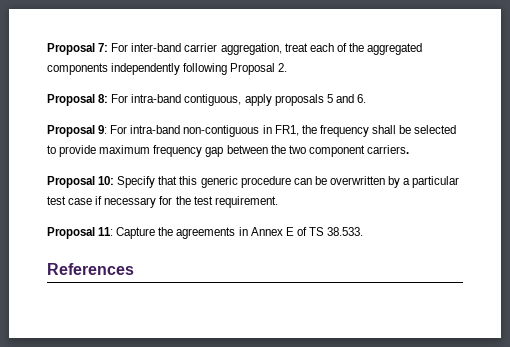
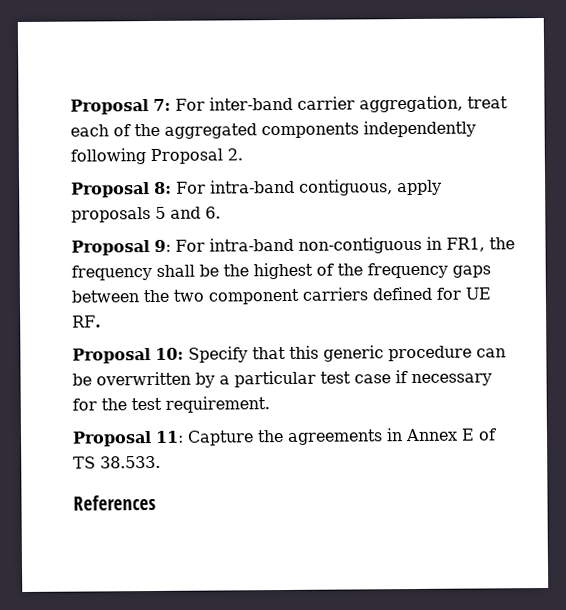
[414,125,457,134] [47,145,409,157] selected to provide maximum frequency gap between the two component carriers. -> [223,262,491,280] [71,286,491,305] [72,315,102,328] the highest of the frequency gaps between the two component carriers defined for UE RF.

